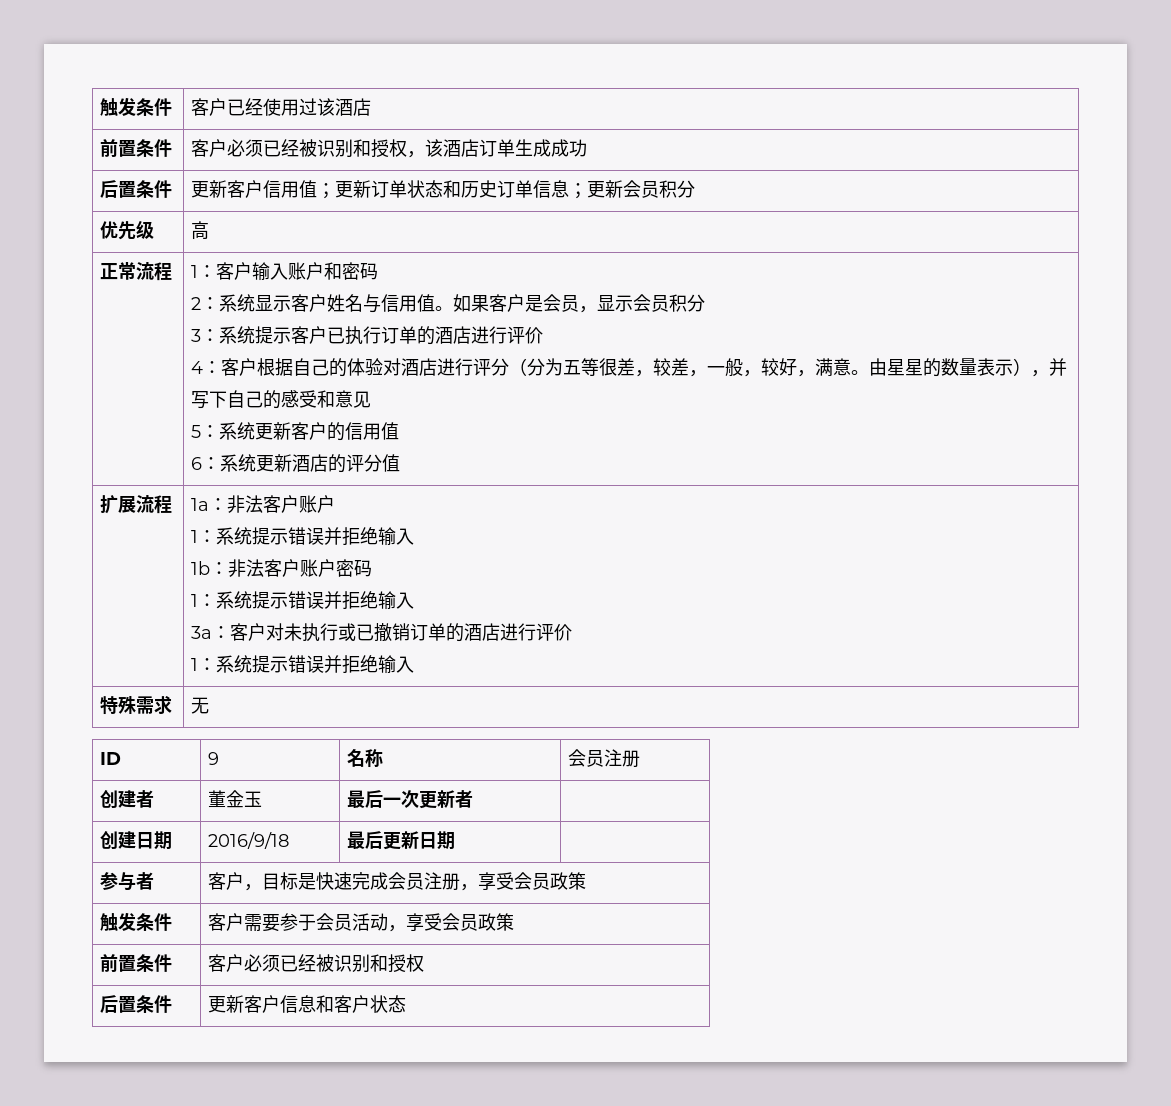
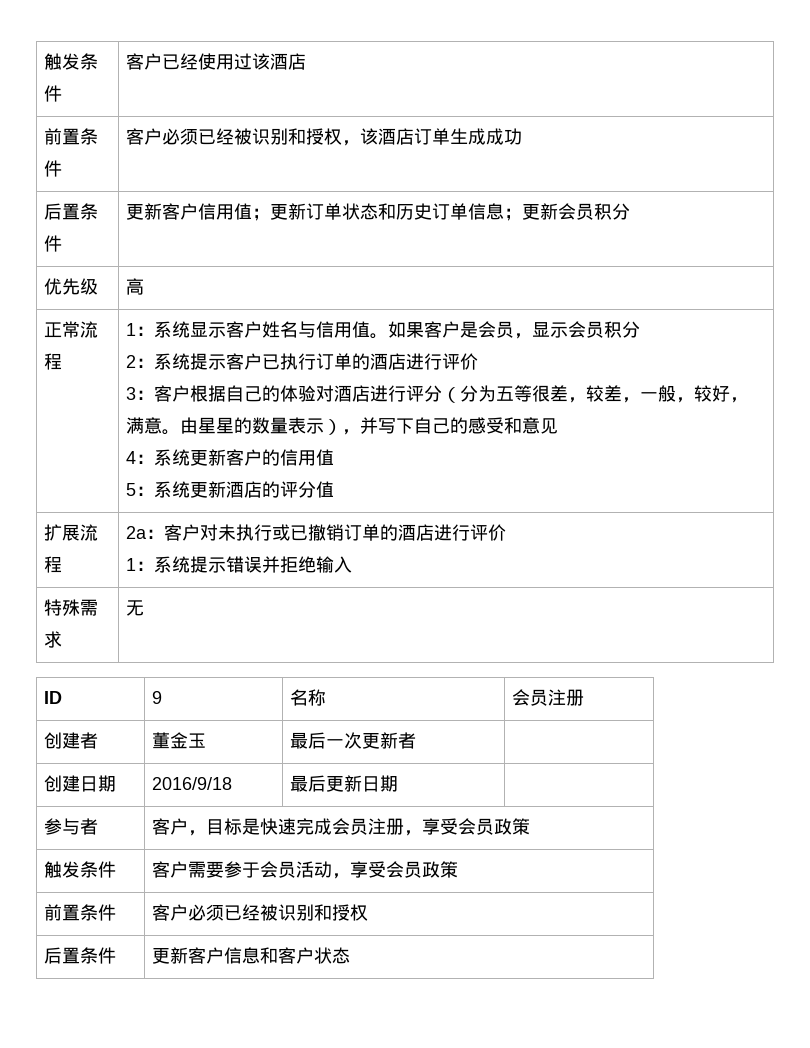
[216,262,379,281] [191,297,220,310] 客户输入账户和密码 // 2： -> (155, 331) none
[191,329,202,342] 3 -> [126,355,137,368] 2
[191,361,204,374] 4 -> [126,387,137,400] 3
[191,425,202,438] 5 -> [126,451,137,464] 4
[191,457,203,470] 6 -> [126,483,137,496] 5
[191,495,336,513] [191,527,415,546] [191,559,373,577] [191,591,415,610] [191,626,213,639] 1a：非法客户账户 // 1：系统提示错误并拒绝输入 // 1b：非法客户账户密码 // 1：系统提示错误并拒绝输入 // 3a -> [126,526,148,539] 2a

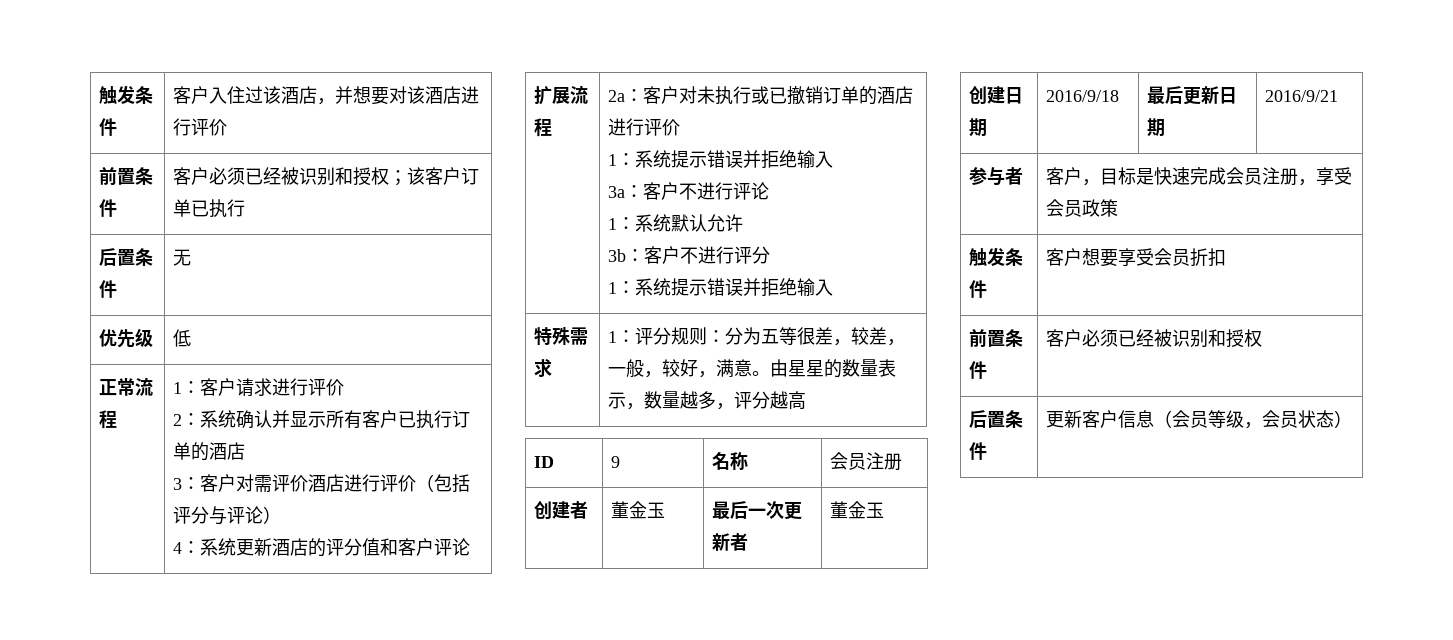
[44,53,99,70] [44,85,63,102] [126,53,235,70] 触发条件 | 客户已经使用 -> [98,85,153,104] [98,118,117,136] [172,86,245,104] 触发条件 | 客户入住
[44,128,99,145] [44,160,63,177] [126,128,523,146] [44,203,99,220] [44,235,63,252] [126,203,631,221] // 前置条件 | 客户必须已经被识别和授权，该酒店订单生成成功 // 后置条件 | 更新客户信用值；更新订单状态和历史订单信息；更新会员积分 -> [316,86,479,105] [172,118,227,136] [98,167,153,186] [98,199,117,217] [172,167,479,186] [172,199,245,218] [98,248,153,266] [98,280,117,298] [172,249,191,266] ，并想要对该酒店进行评价 // 前置条件 | 客户必须已经被识别和授权；该客户订单已执行 // 后置条件 | 无
[126,278,145,295] 高 -> [172,329,191,347] 低
[154,321,641,339] 系统显示客户姓名与信用值。如果客户是会员，显示会员积分 -> [199,378,344,397] 客户请求进行评价
[190,353,227,370] 提示 -> [235,410,362,429] 确认并显示所有
[406,353,479,370] 进行评价 -> (245, 451) none
[190,385,749,403] [126,417,559,435] [126,449,335,466] [126,483,137,496] 根据自己的体验对酒店进行评分（分为五等很差，较差，一般，较好，满意。由星星的数量表示），并写下自己的感受和意见 // 4：系统更新客户的信用值 // 5 -> [235,474,470,492] [172,506,281,525] [172,542,182,554] 对需评价酒店进行评价（包括评分与评论） // 4
(335, 489) none -> [379,538,470,556] 和客户评论
[44,599,99,616] [44,631,63,648] [126,600,145,616] // 特殊需求 | 无 -> [607,182,769,200] [607,214,743,232] [607,246,770,264] [607,278,833,297] [533,327,588,346] [533,358,552,378] [607,327,905,346] [607,359,896,378] [607,391,806,410] // 3a：客户不进行评论 // 1：系统默认允许 // 3b：客户不进行评分 // 1：系统提示错误并拒绝输入 // 特殊需求 | 1：评分规则：分为五等很差，较差，一般，较好，满意。由星星的数量表示，数量越多，评分越高
(417, 740) none -> [829,501,884,519] 董金玉
(399, 783) none -> [1264,90,1338,102] 2016/9/21
[188,861,459,879] 需要参于会员活动，享受会员政策 -> [1081,248,1226,267] 想要享受会员折扣
[260,947,351,964] 和客户状态 -> [1153,410,1352,429] （会员等级，会员状态）

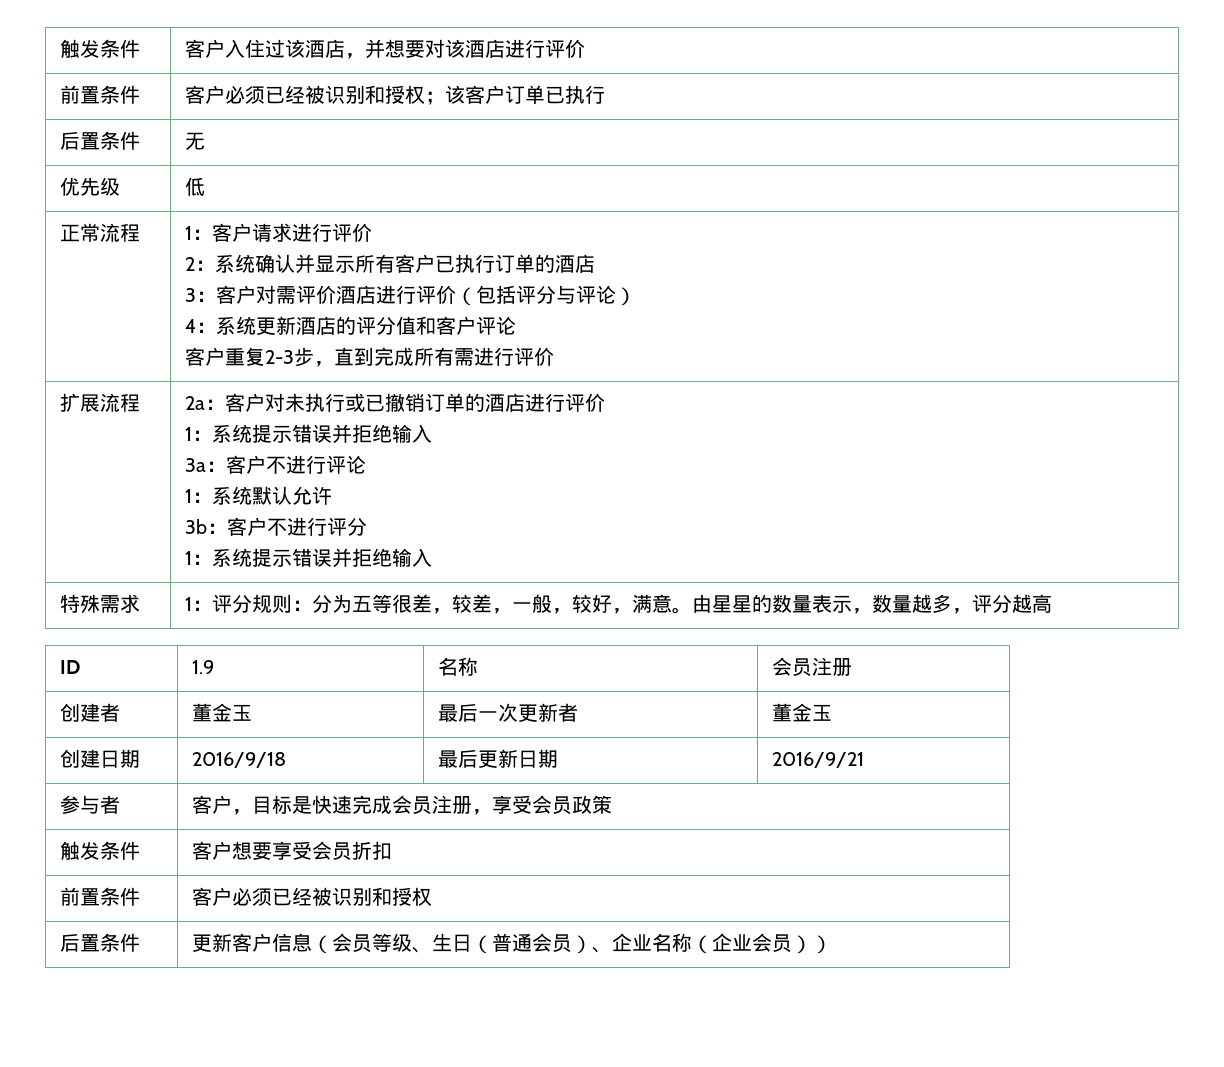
(470, 547) none -> [185,347,555,367] // 客户重复2-3步，直到完成所有需进行评价
[610,456,620,468] 9 -> [192,660,215,674] 1.9
[1243,410,1334,429] ，会员状态 -> [412,933,813,954] 、生日（普通会员）、企业名称（企业会员）

